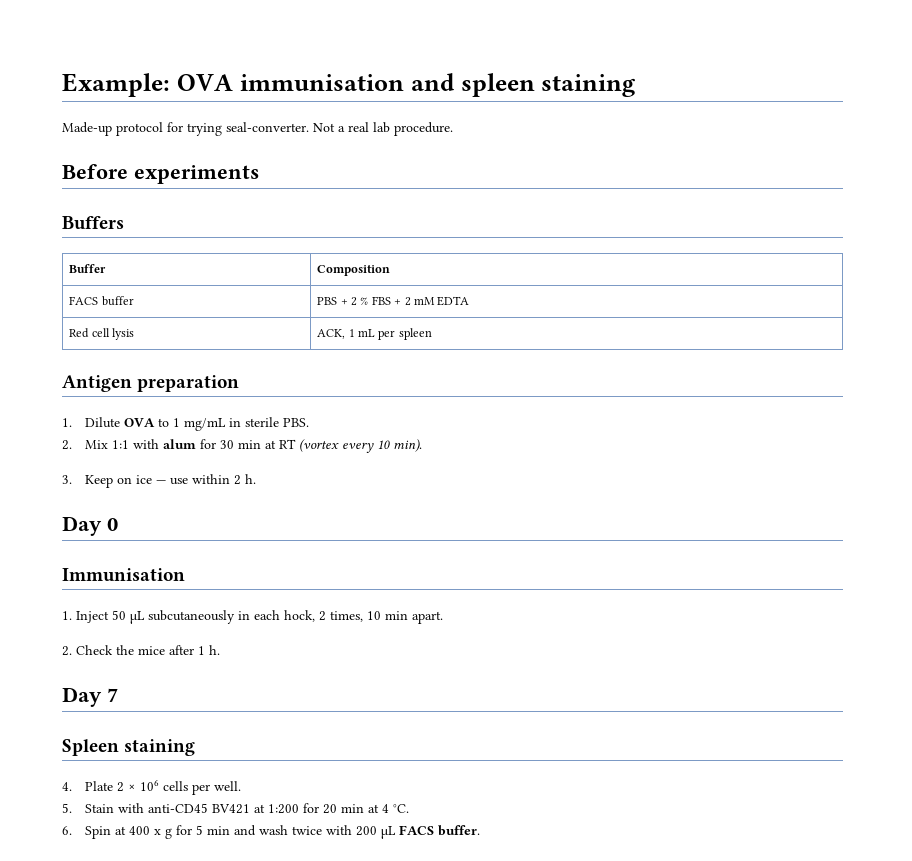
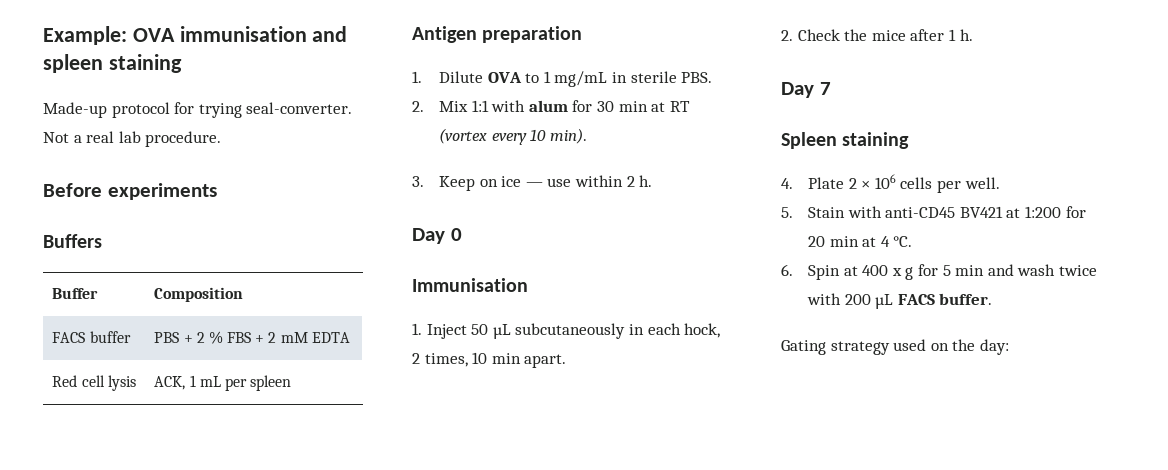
(481, 830) none -> [781,339,1009,355] // Gating strategy used on the day:

